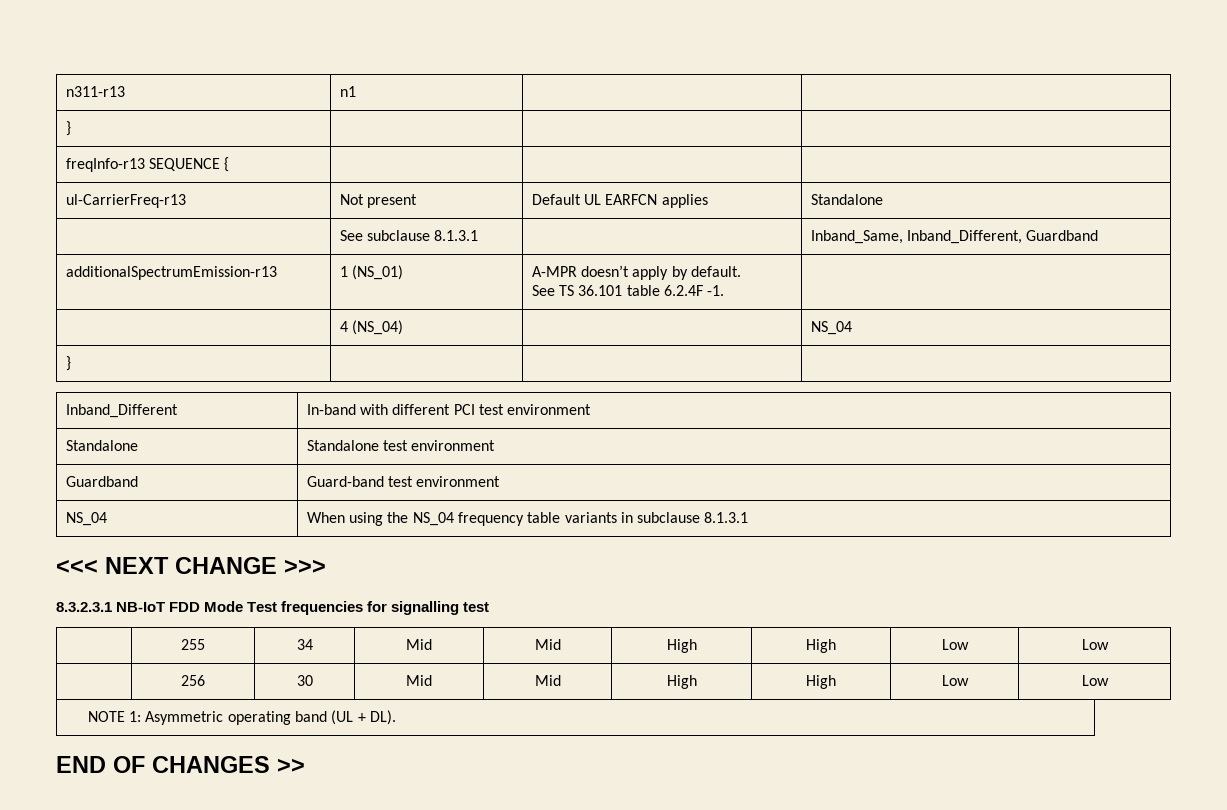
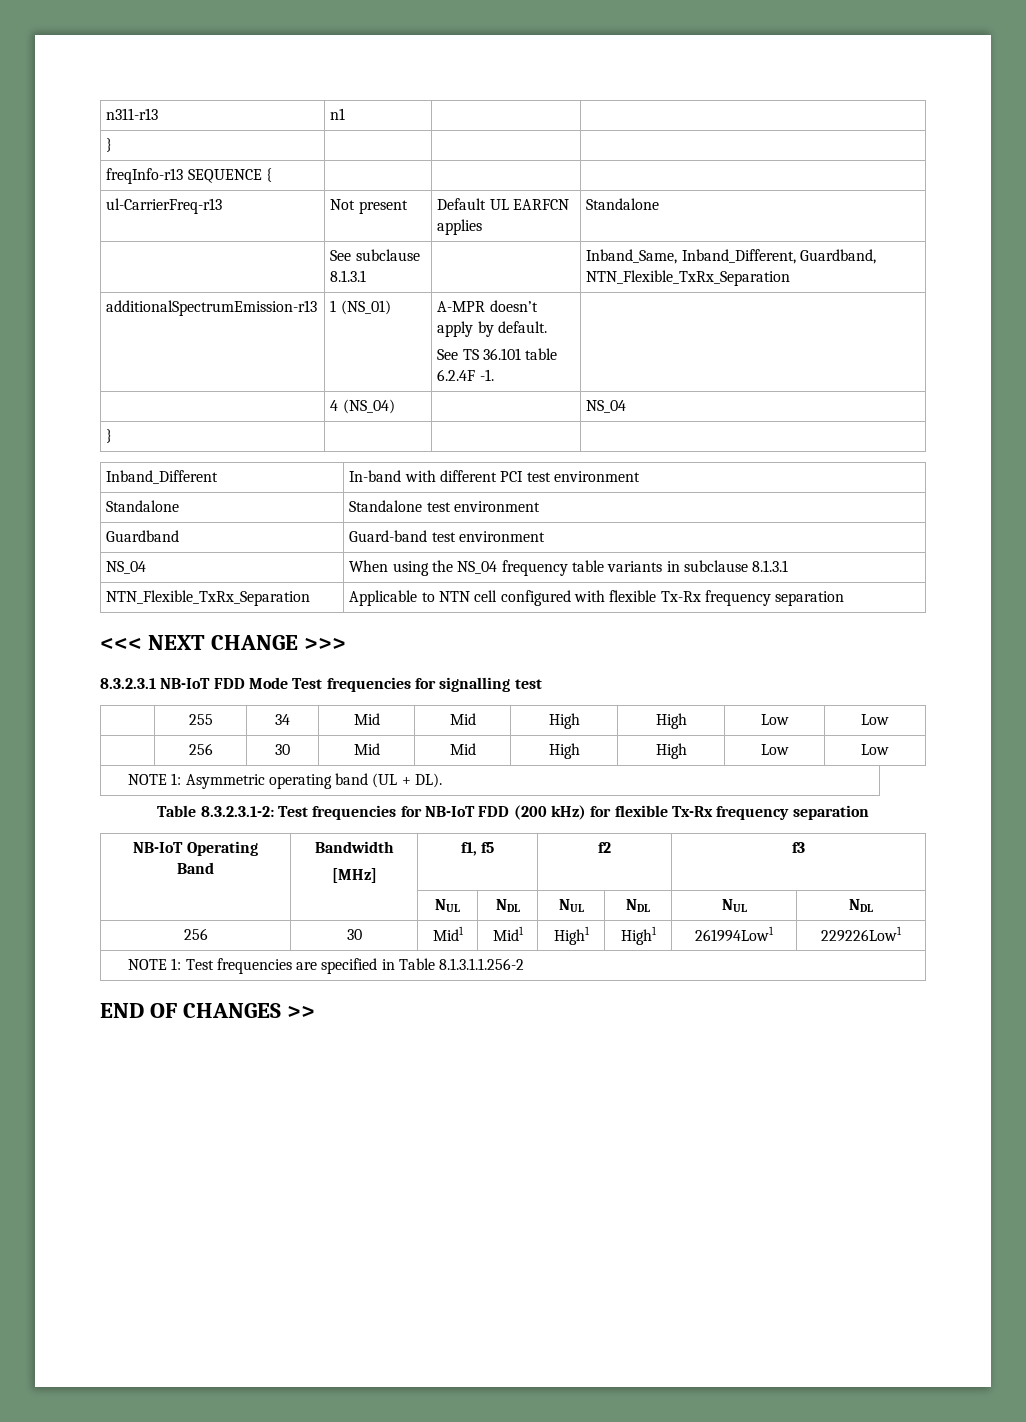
[1026,230,1099,241] Guardband -> [800,249,877,264] [586,270,791,286] Guardband, NTN_Flexible_TxRx_Separation
(749, 517) none -> [106,590,311,606] [349,590,845,606] // NTN_Flexible_TxRx_Separation | Applicable to NTN cell configured with flexible Tx-Rx frequency separation
(397, 717) none -> [157,805,869,820] [133,841,258,856] [177,862,214,874] [314,841,394,853] [331,868,377,883] [460,842,495,856] [598,842,611,853] [792,842,805,853] [435,899,460,912] [495,899,520,912] [558,899,584,912] [626,899,650,912] [721,899,747,912] [849,899,873,912] [183,928,208,940] [346,929,362,940] [432,926,464,941] [492,926,524,941] [553,926,590,945] [620,926,657,945] [695,926,774,942] [821,926,902,942] [127,958,525,974] // Table 8.3.2.3.1-2: Test frequencies for NB-IoT FDD (200 kHz) for flexible Tx-Rx frequency separation // NB-IoT Operating // Band | Bandwidth // [MHz] | f1, f5 | f2 | f3 // | | NUL | NDL | NUL | NDL | NUL | NDL // 256 | 30 | Mid1 | Mid1 | High1 | High1 | 261994Low1 | 229226Low1 // NOTE 1: Test frequencies are specified in Table 8.1.3.1.1.256-2

